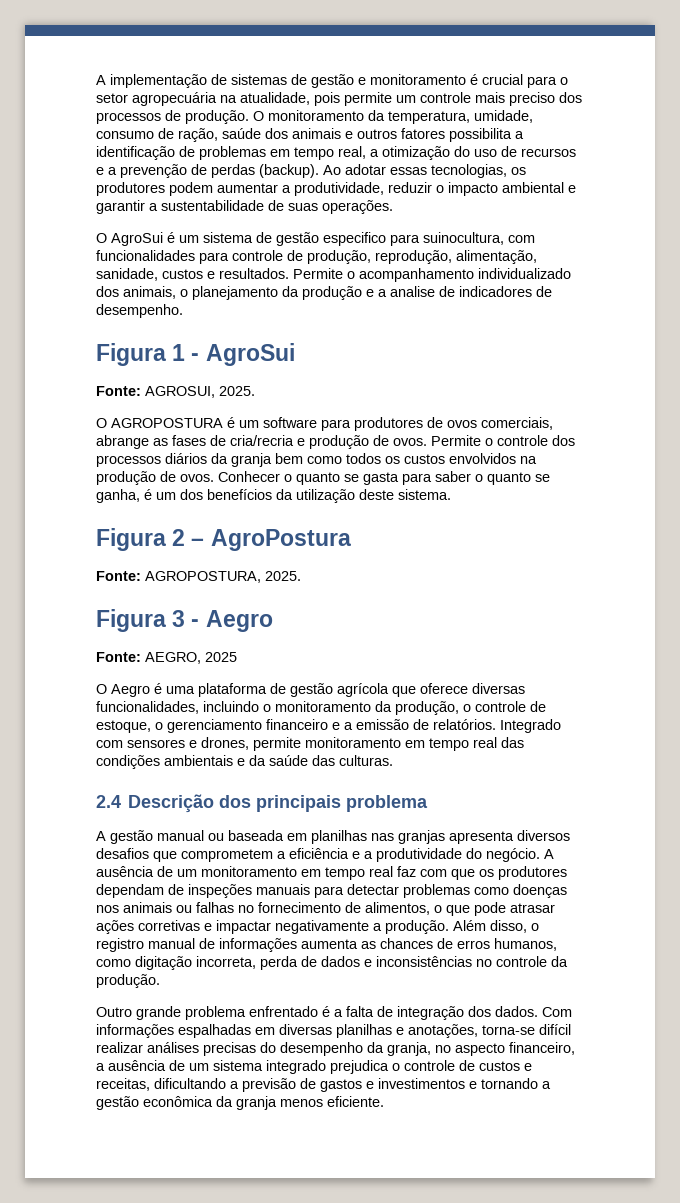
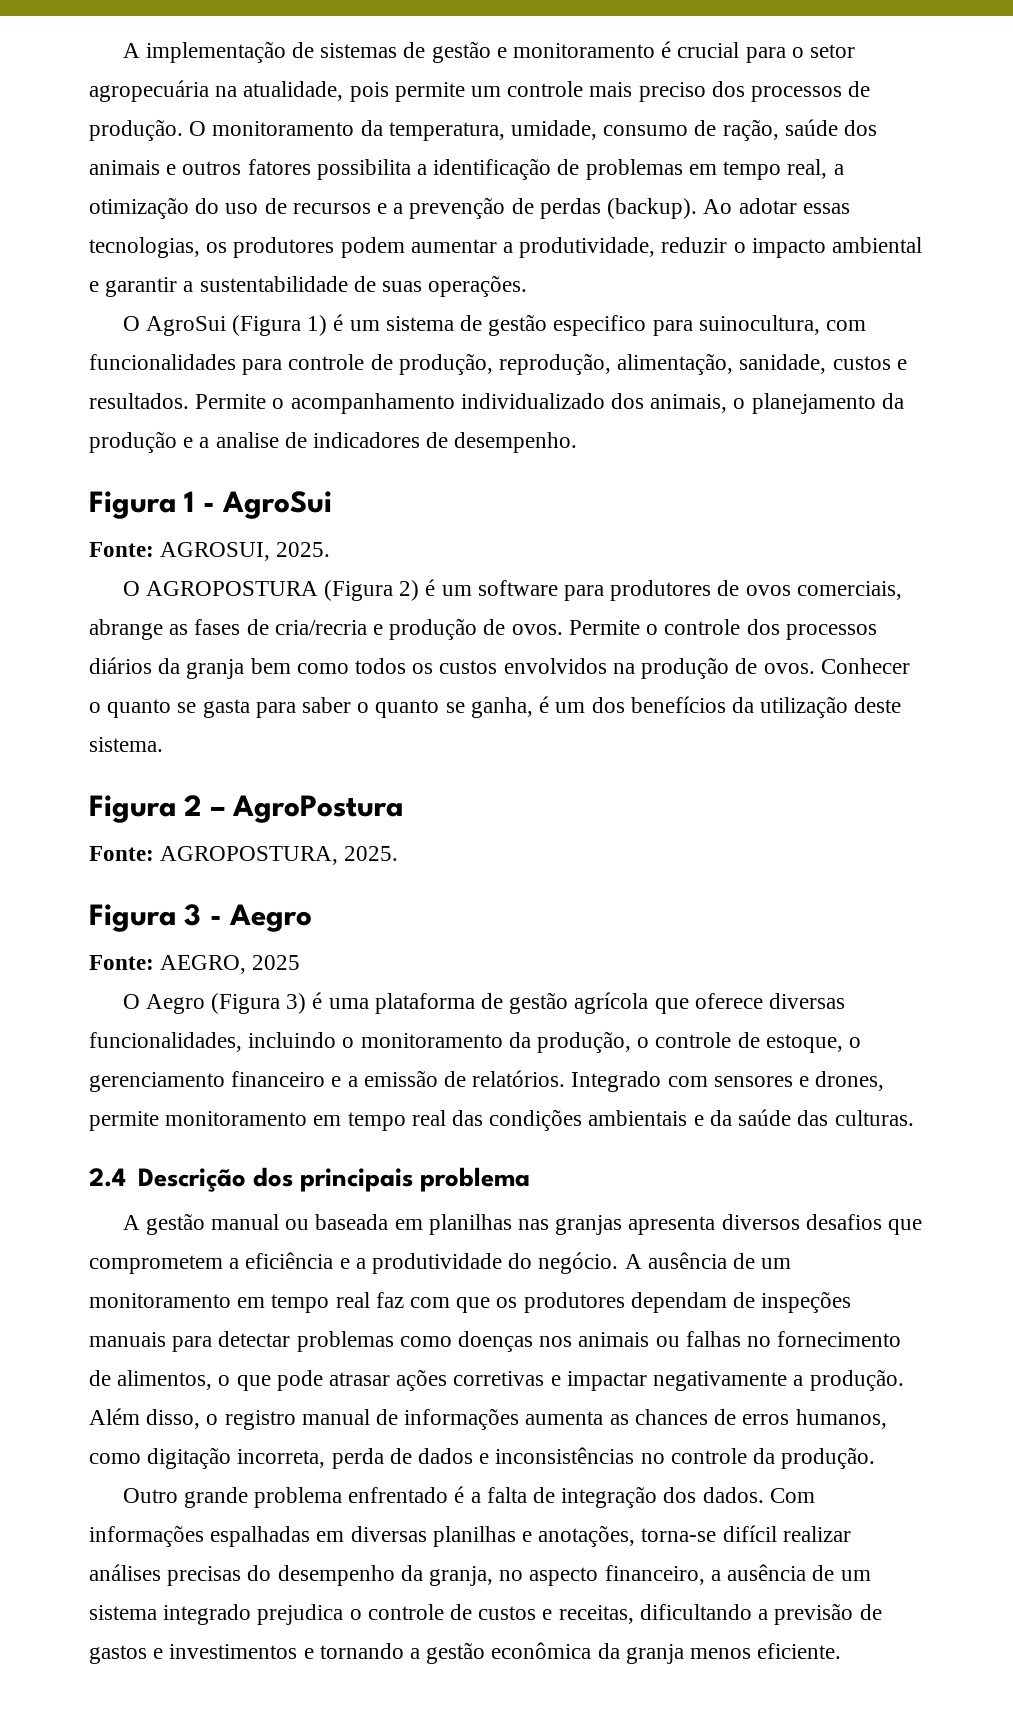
(163, 239) none -> [231,315,328,336] (Figura 1)
(223, 423) none -> [323,580,420,601] (Figura 2)
(150, 690) none -> [210,993,307,1014] (Figura 3)

